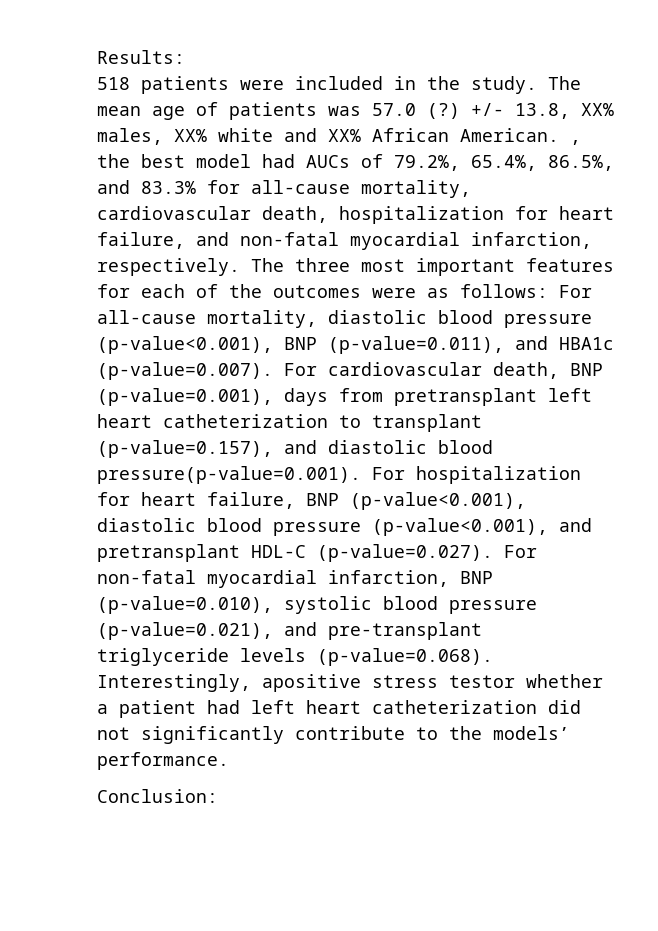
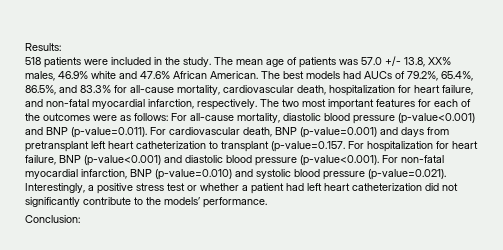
[427,103,460,119] (?) -> (382, 61) none
[174,129,207,142] XX% -> [58,71,88,79] 46.9%
[328,129,361,142] XX% -> [140,71,170,79] 47.6%
[570,140,581,145] [97,154,251,168] , the best model -> [261,71,340,79] The best models
[295,258,350,272] three -> [282,99,299,107] two
[97,336,614,354] [97,362,273,380] (p-value<0.001), BNP (p-value=0.011), and HBA1c (p-value=0.007). -> [398,113,475,124] [25,127,147,138] (p-value<0.001) and BNP (p-value=0.011).
[97,388,273,406] (p-value=0.001), -> [300,127,398,138] (p-value=0.001) and
[97,440,493,458] [97,466,361,484] (p-value=0.157), and diastolic blood pressure(p-value=0.001). -> [271,141,345,152] (p-value=0.157.
[350,492,526,510] [97,518,592,536] [97,544,493,562] (p-value<0.001), diastolic blood pressure (p-value<0.001), and pretransplant HDL-C (p-value=0.027). -> [84,155,379,166] (p-value<0.001) and diastolic blood pressure (p-value<0.001).
[97,596,273,614] (p-value=0.010), -> [155,169,253,180] (p-value=0.010) and
[97,622,482,640] [97,648,493,666] [97,674,515,692] (p-value=0.021), and pre-transplant triglyceride levels (p-value=0.068). Interestingly, apositive stress testor -> [368,169,446,180] [25,183,197,194] (p-value=0.021). Interestingly, a positive stress test or

